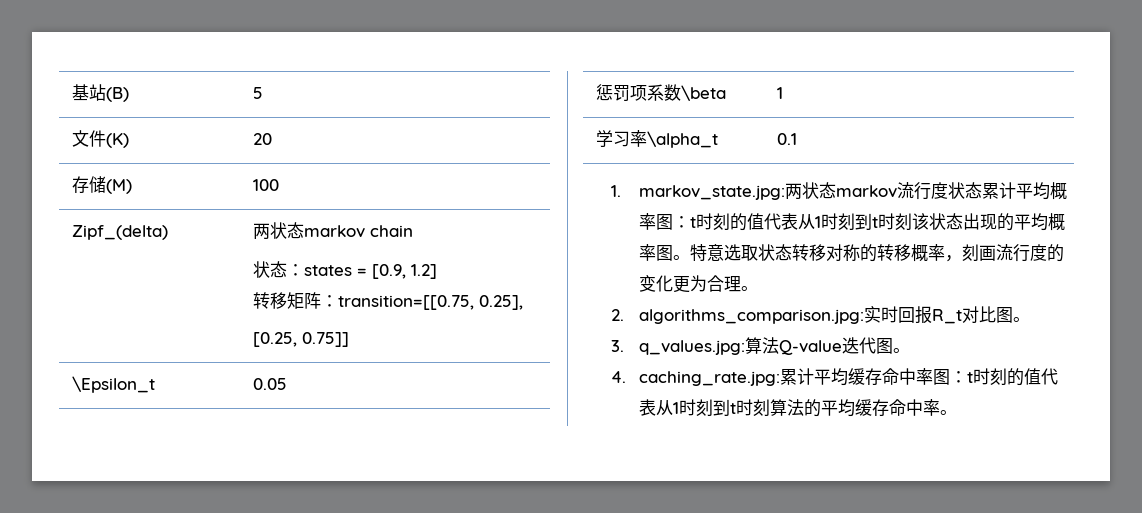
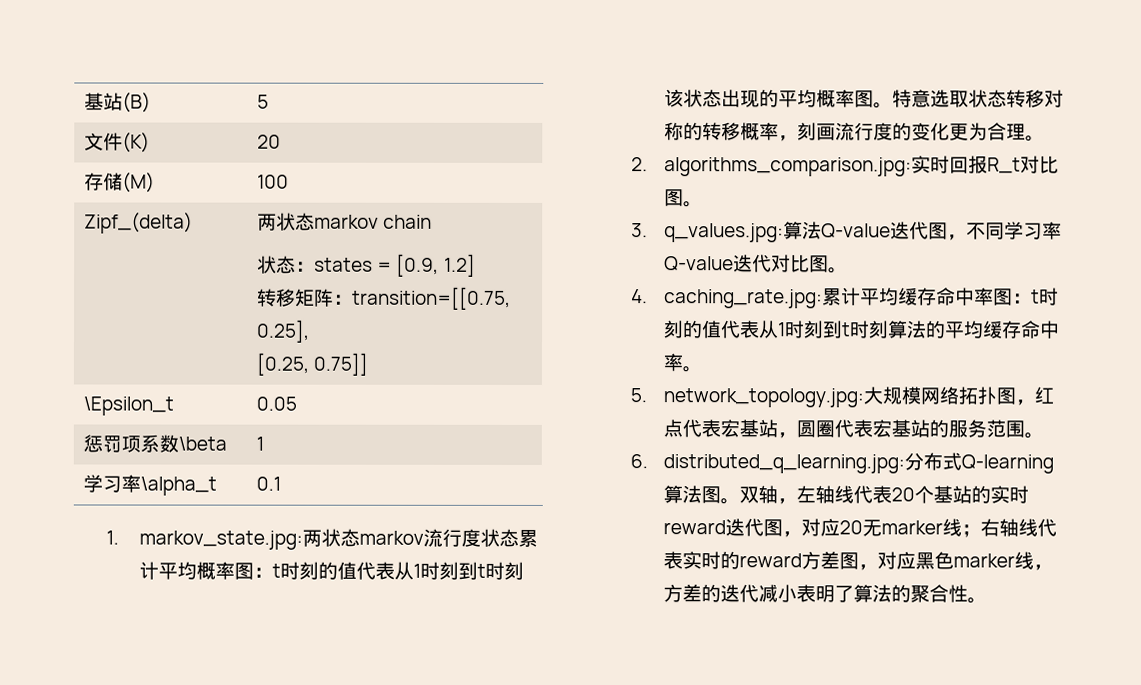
(894, 346) none -> [947,221,1063,241] [664,254,830,273] ，不同学习率Q-value迭代对比图
(958, 412) none -> [630,386,1055,408] [663,419,1045,439] [630,452,1055,474] [663,485,1030,505] [663,518,1058,538] [663,551,1054,571] [663,584,988,604] // 5. network_topology.jpg:大规模网络拓扑图，红点代表宏基站，圆圈代表宏基站的服务范围。 // 6. distributed_q_learning.jpg:分布式Q-learning算法图。双轴，左轴线代表20个基站的实时reward迭代图，对应20无marker线；右轴线代表实时的reward方差图，对应黑色marker线，方差的迭代减小表明了算法的聚合性。

